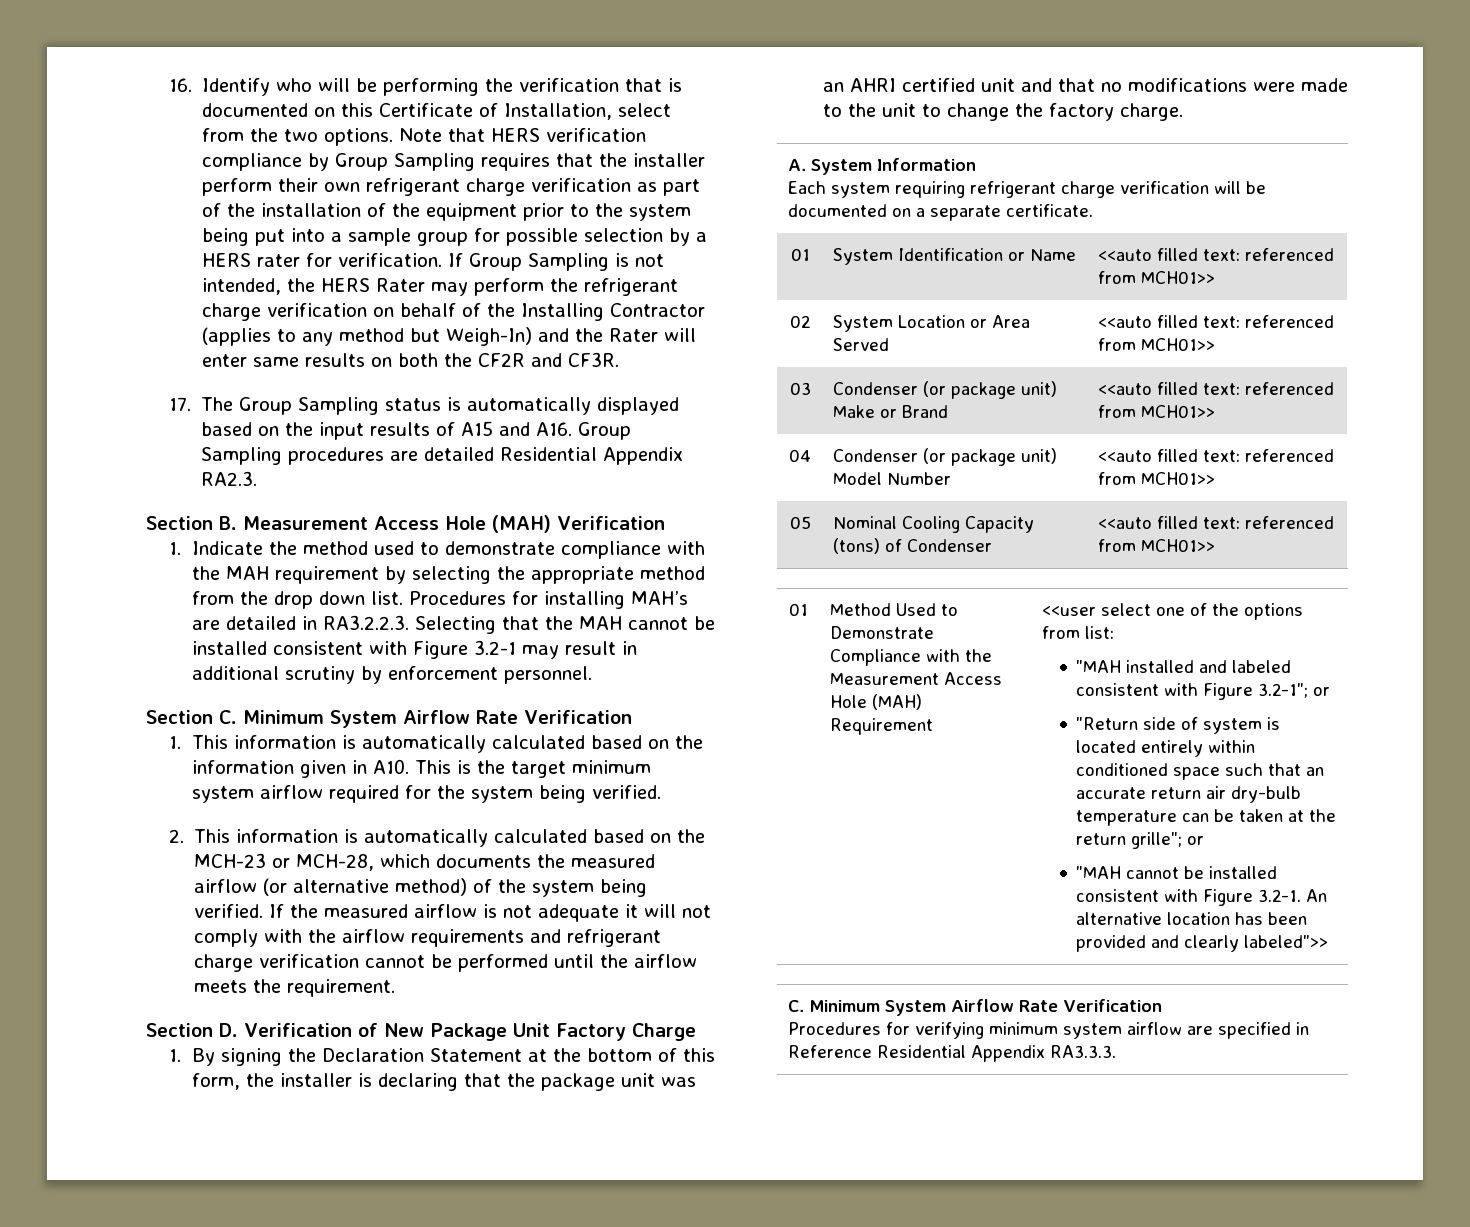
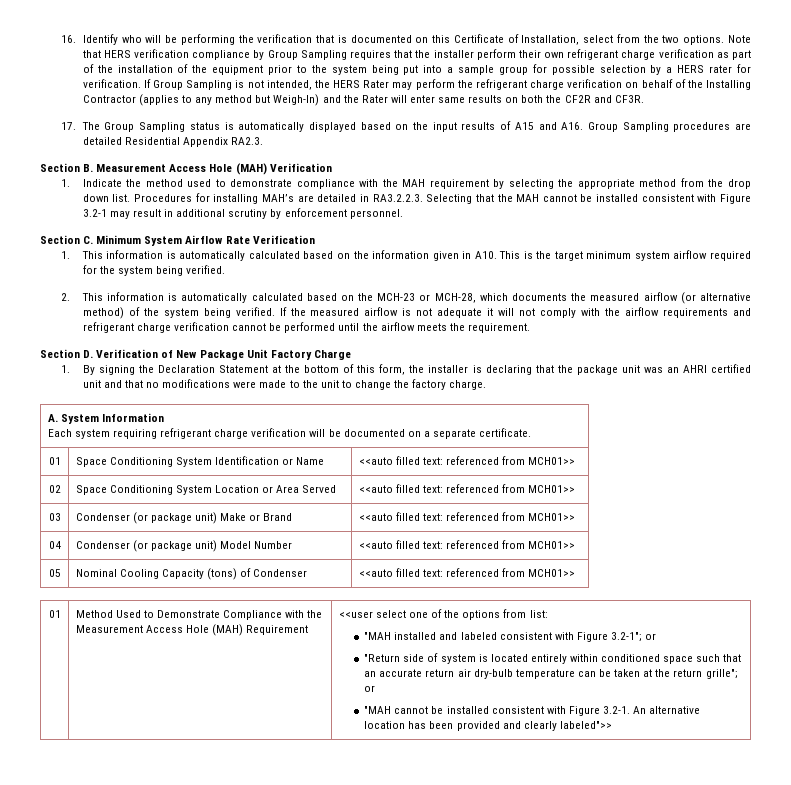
(810, 254) none -> [75,457,173,467] Space Conditioning
(810, 321) none -> [75,485,173,495] Space Conditioning
[788,999,1163,1016] [788,1022,1310,1039] [788,1045,1117,1062] // C. Minimum System Airflow Rate Verification // Procedures for verifying minimum system airflow are specified in Reference Residential Appendix RA3.3.3. -> (612, 725) none

